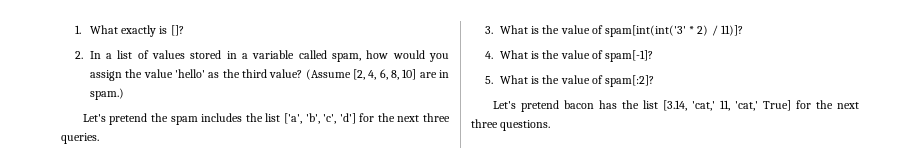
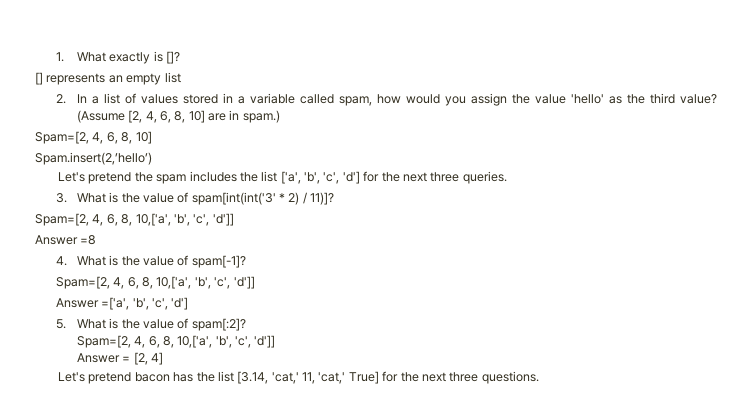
(184, 30) none -> [35,72,181,85] // [] represents an empty list
(124, 94) none -> [35,131,152,144] [35,152,152,165] // Spam=[2, 4, 6, 8, 10] // Spam.insert(2,’hello’)
(743, 30) none -> [35,213,234,226] [35,235,97,245] // Spam=[2, 4, 6, 8, 10,['a', 'b', 'c', 'd']] // Answer =8
(654, 56) none -> [55,276,255,289] [55,297,189,310] // Spam=[2, 4, 6, 8, 10,['a', 'b', 'c', 'd']] // Answer =['a', 'b', 'c', 'd']
(655, 81) none -> [76,335,276,348] [76,352,163,365] // Spam=[2, 4, 6, 8, 10,['a', 'b', 'c', 'd']] // Answer = [2, 4]

